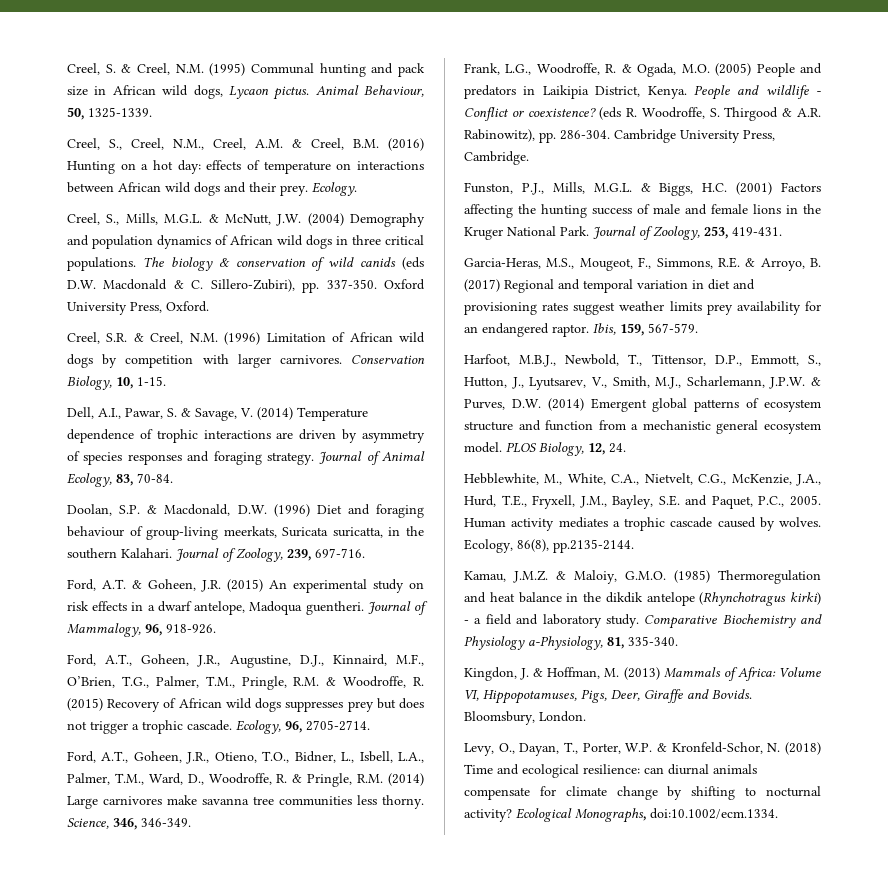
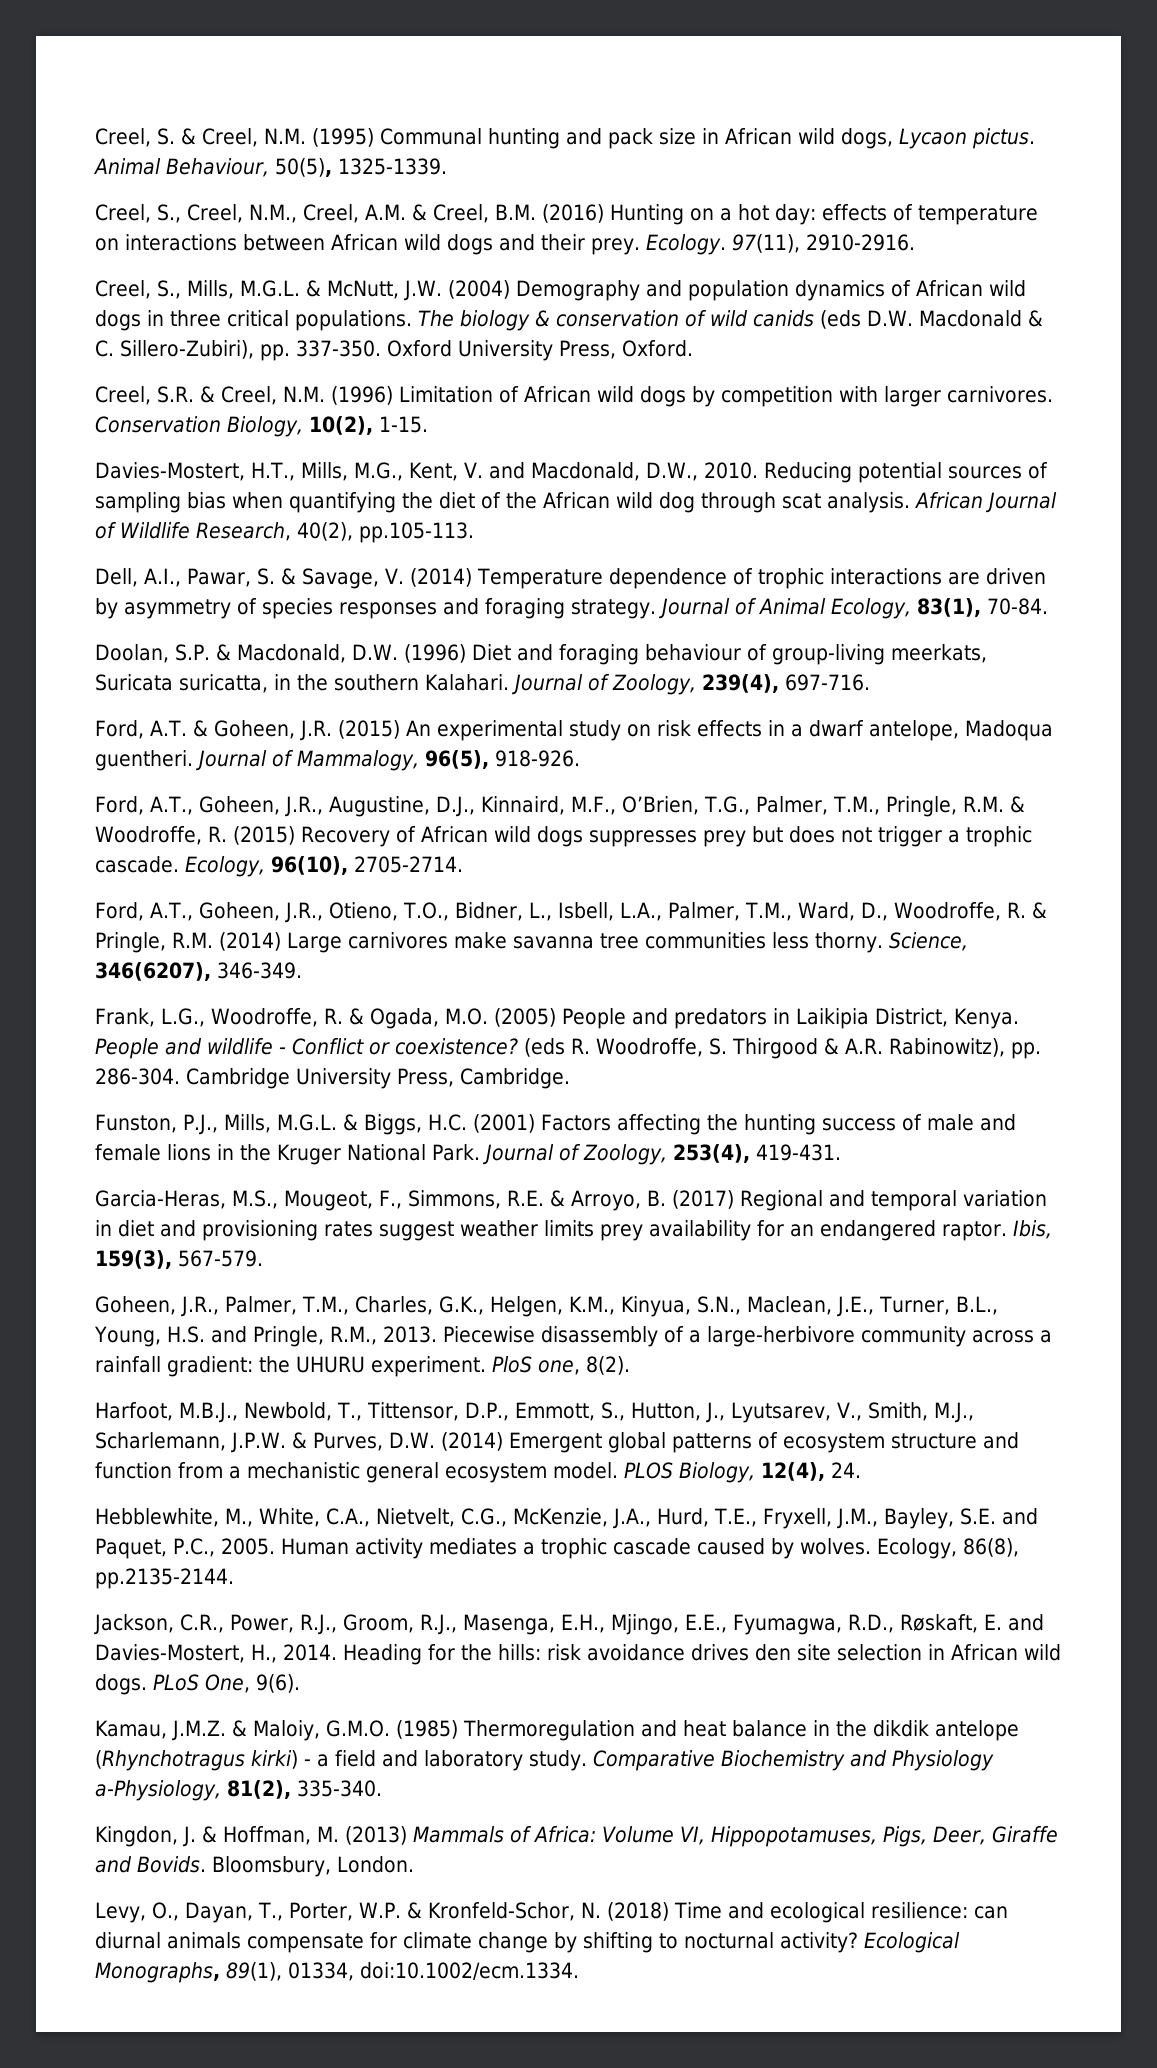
[67,107,84,120] 50, -> [274,158,332,177] 50(5),
(357, 189) none -> [731,234,915,253] 97(11), 2910-2916.
[116,377,133,389] 10, -> [308,416,373,435] 10(2),
(166, 381) none -> [95,462,1048,483] [95,492,1057,513] [95,522,474,543] // Davies-Mostert, H.T., Mills, M.G., Kent, V. and Macdonald, D.W., 2010. Reducing potential sources of sampling bias when quantifying the diet of the African wild dog through scat analysis. African Journal of Wildlife Research, 40(2), pp.105-113.
[116,474,133,486] 83, -> [916,598,981,617] 83(1),
[287,549,311,561] 239, -> [701,674,779,693] 239(4),
[145,624,162,636] 96, -> [424,750,489,769] 96(5),
[285,721,302,733] 96, -> [270,856,348,875] 96(10),
[113,818,137,830] 346, -> [95,962,211,981] 346(6207),
[704,226,728,239] 253, -> [672,1144,750,1163] 253(4),
[620,323,644,336] 159, -> [95,1250,172,1269] 159(3),
(698, 328) none -> [95,1296,998,1317] [94,1326,1052,1347] [95,1356,630,1377] // Goheen, J.R., Palmer, T.M., Charles, G.K., Helgen, K.M., Kinyua, S.N., Maclean, J.E., Turner, B.L., Young, H.S. and Pringle, R.M., 2013. Piecewise disassembly of a large-herbivore community across a rainfall gradient: the UHURU experiment. PloS one, 8(2).
[588,443,605,455] 12, -> [760,1462,825,1481] 12(4),
(634, 546) none -> [94,1614,1044,1635] [95,1644,1061,1665] [95,1674,300,1695] // Jackson, C.R., Power, R.J., Groom, R.J., Masenga, E.H., Mjingo, E.E., Fyumagwa, R.D., Røskaft, E. and Davies-Mostert, H., 2014. Heading for the hills: risk avoidance drives den site selection in African wild dogs. PLoS One, 9(6).
[607,637,624,649] 81, -> [226,1780,291,1799] 81(2),
(646, 815) none -> [226,1962,354,1981] 89(1), 01334,

